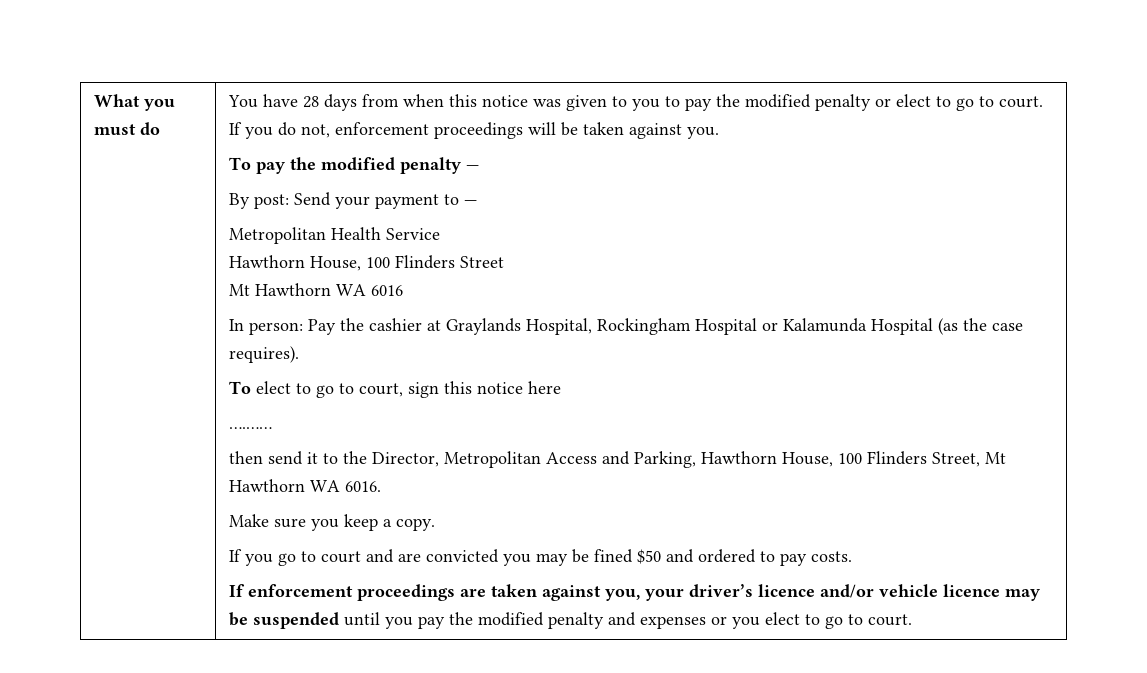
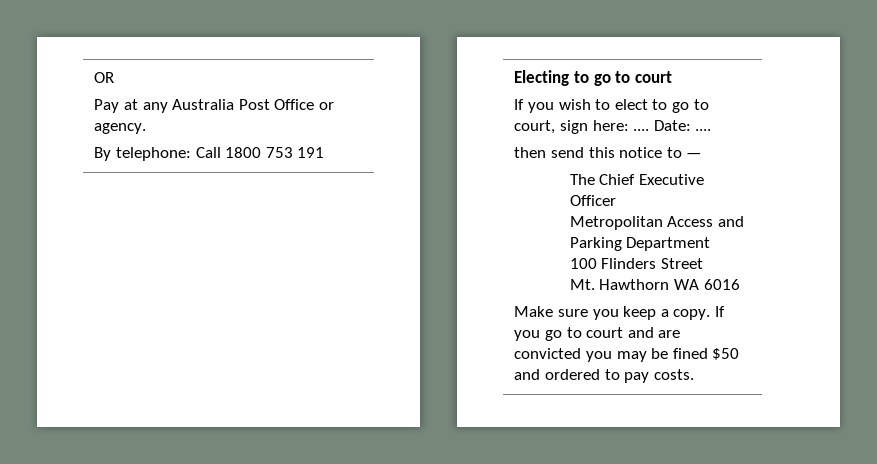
[93,94,175,111] [93,122,160,135] [227,94,1043,111] [228,122,719,139] [228,157,479,174] [228,192,477,209] [228,227,440,244] [228,255,504,271] [228,283,403,296] [228,318,1023,335] [228,346,299,363] [228,381,251,394] What you must do | You have 28 days from when this notice was given to you to pay the modified penalty or elect to go to court. If you do not, enforcement proceedings will be taken against you. // To pay the modified penalty — // By post: Send your payment to — // Metropolitan Health Service // Hawthorn House, 100 Flinders Street // Mt Hawthorn WA 6016 // In person: Pay the cashier at Graylands Hospital, Rockingham Hospital or Kalamunda Hospital (as the case requires). // To -> [94,72,115,83] [94,99,335,113] [94,123,147,134] [94,147,325,161] [514,70,672,86] [514,99,611,113] OR // Pay at any Australia Post Office or agency. // By telephone: Call 1800 753 191 // Electing to go to court // If you wish to
[443,381,561,394] [228,427,272,429] [228,451,1006,468] [228,479,381,492] this notice here // ….…… // then send it to the Director, Metropolitan Access and Parking, Hawthorn House, 100 Flinders Street, Mt Hawthorn WA 6016. -> [592,120,712,131] [514,147,702,158] [569,174,704,185] [569,195,616,206] [569,216,744,230] [569,237,711,251] [569,258,703,269] [569,279,740,290] here: .... Date: .... // then send this notice to — // The Chief Executive Officer // Metropolitan Access and Parking Department // 100 Flinders Street // Mt. Hawthorn WA 6016
(435, 524) // -> (711, 314) none
[228,584,1040,601] [228,612,912,629] // If enforcement proceedings are taken against you, your driver’s licence and/or vehicle licence may be suspended until you pay the modified penalty and expenses or you elect to go to court. -> (694, 374) none

